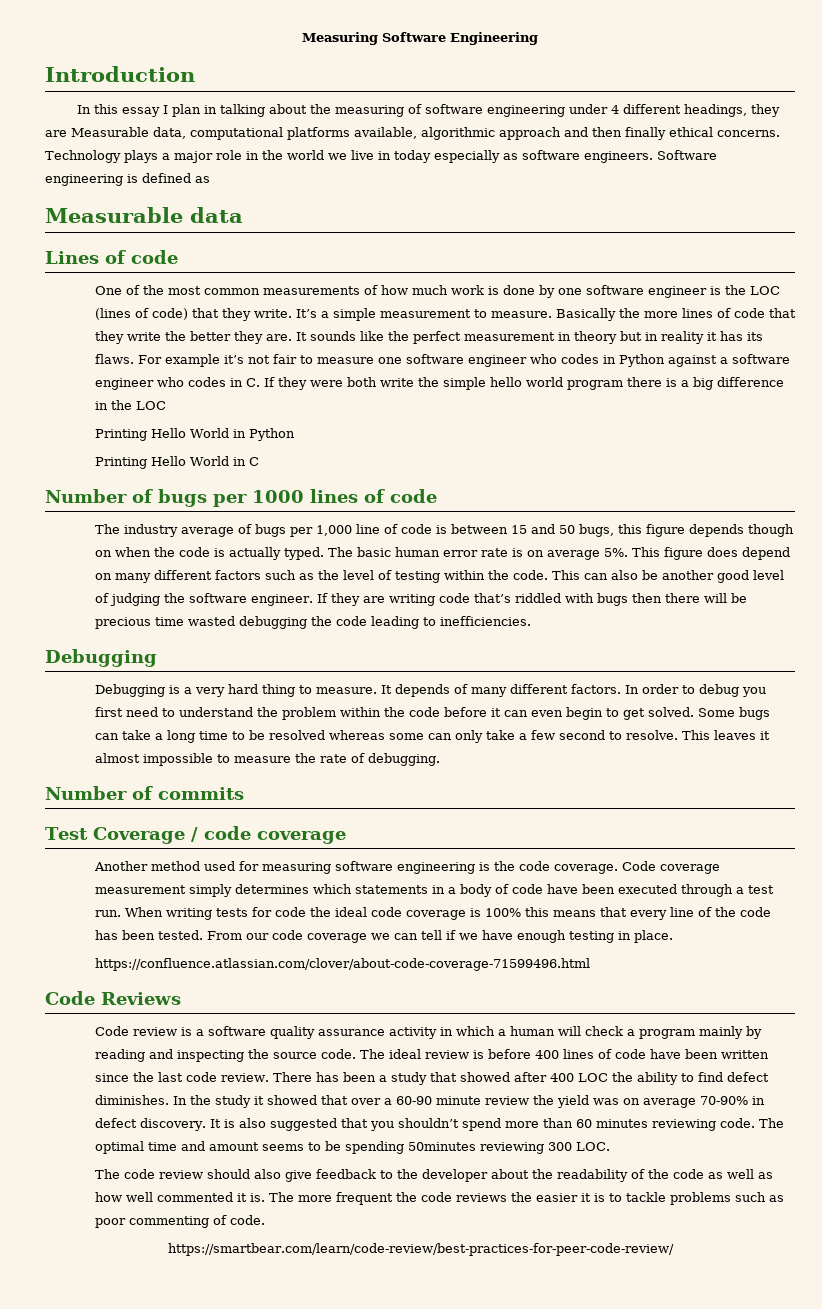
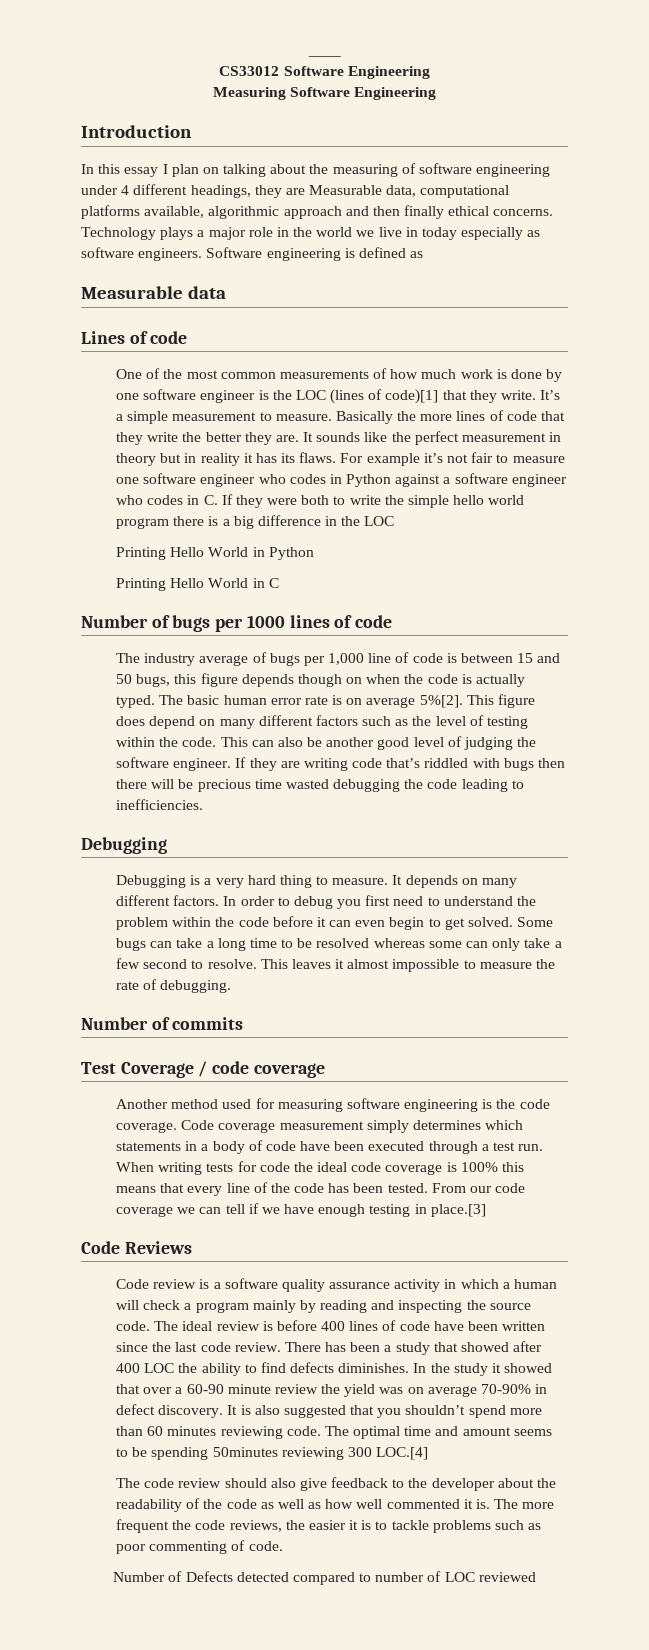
(302, 38) none -> [307,55,341,57] [219,66,430,79] ____ // CS33012 Software Engineering //
[203,105,217,114] in -> [202,167,219,174] on
[151,308,188,320] code) -> [385,389,439,404] code)[1]
(377, 382) none -> [333,496,346,505] to
[603,548,628,557] 5%. -> [419,695,463,708] 5%[2].
[453,684,468,694] of -> [461,878,478,885] on
[633,930,673,943] [94,958,590,971] place. // https://confluence.atlassian.com/clover/about-code-coverage-71599496.html -> [430,1204,486,1217] place.[3]
[726,1072,769,1082] defect -> [290,1362,335,1373] defects
[575,1142,610,1151] LOC. -> [376,1447,429,1460] LOC.[4]
[455,1193,507,1202] reviews -> [229,1520,282,1532] reviews,
[167,1243,674,1256] https://smartbear.com/learn/code-review/best-practices-for-peer-code-review/ -> [113,1571,536,1585] Number of Defects detected compared to number of LOC reviewed

